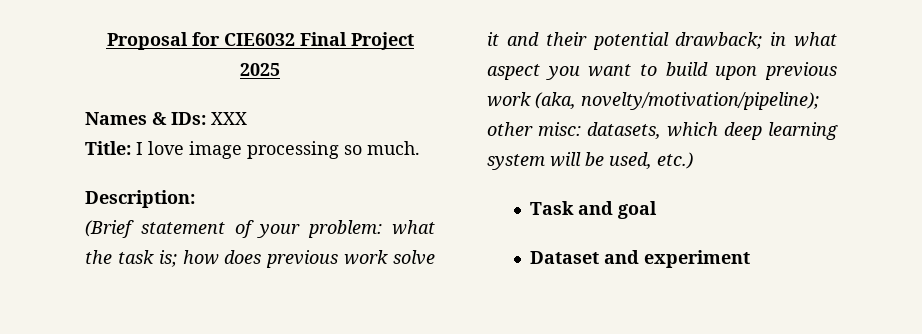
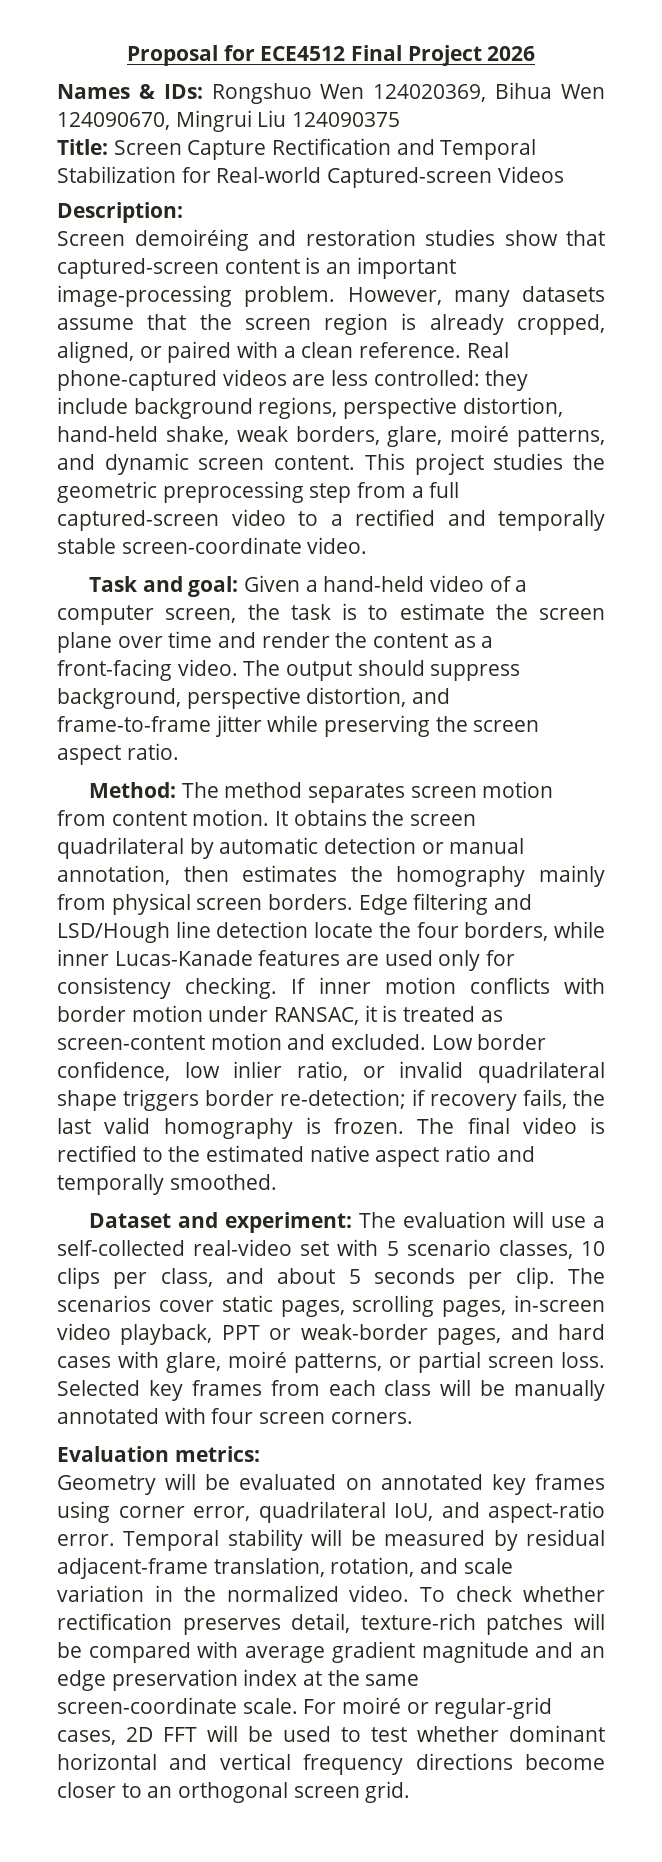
[223,33,295,46] CIE6032 -> [260,46,346,61] ECE4512
[240,63,280,76] 2025 -> [487,46,536,61] 2026
[211,112,247,125] [85,141,420,159] [85,190,195,208] [85,220,436,238] [85,250,435,268] [487,32,837,50] [487,62,837,80] [487,92,819,110] [487,122,838,140] [487,152,693,170] [530,201,658,219] [530,250,751,268] XXX // Title: I love image processing so much. // Description: // (Brief statement of your problem: what the task is; how does previous work solve it and their potential drawback; in what aspect you want to build upon previous work (aka, novelty/motivation/pipeline); other misc: datasets, which deep learning system will be used, etc.) // Task and goal // Dataset and experiment -> [211,82,605,104] [57,110,401,132] [57,138,537,160] [57,166,564,188] [57,202,183,223] [57,229,605,251] [57,257,456,279] [57,285,605,307] [57,313,605,335] [57,341,509,363] [57,369,529,391] [57,397,563,419] [57,425,605,447] [57,453,605,475] [57,481,460,503] [57,509,605,531] [57,537,368,554] [88,575,528,597] [57,603,605,625] [57,631,494,653] [57,659,521,681] [57,687,451,709] [57,715,540,737] [57,743,179,765] [88,781,554,803] [57,809,477,826] [57,837,525,859] [57,865,605,887] [57,893,533,915] [57,921,605,943] [57,949,516,971] [57,977,605,999] [57,1005,503,1025] [57,1033,547,1050] [57,1061,605,1083] [57,1089,605,1111] [57,1117,605,1139] [57,1145,535,1167] [57,1174,277,1195] [88,1211,606,1233] [57,1239,605,1259] [57,1267,605,1289] [57,1295,605,1317] [57,1323,605,1345] [57,1351,605,1373] [57,1379,605,1401] [57,1407,413,1424] [57,1446,260,1462] [57,1473,605,1495] [57,1501,605,1523] [57,1529,605,1551] [57,1557,513,1579] [57,1585,605,1602] [57,1613,605,1635] [57,1641,605,1663] [57,1669,420,1691] [57,1697,553,1719] [57,1725,605,1745] [57,1753,605,1775] [57,1781,411,1803] Rongshuo Wen 124020369, Bihua Wen 124090670, Mingrui Liu 124090375 // Title: Screen Capture Rectification and Temporal Stabilization for Real-world Captured-screen Videos // Description: // Screen demoiréing and restoration studies show that captured-screen content is an important image-processing problem. However, many datasets assume that the screen region is already cropped, aligned, or paired with a clean reference. Real phone-captured videos are less controlled: they include background regions, perspective distortion, hand-held shake, weak borders, glare, moiré patterns, and dynamic screen content. This project studies the geometric preprocessing step from a full captured-screen video to a rectified and temporally stable screen-coordinate video. // Task and goal: Given a hand-held video of a computer screen, the task is to estimate the screen plane over time and render the content as a front-facing video. The output should suppress background, perspective distortion, and frame-to-frame jitter while preserving the screen aspect ratio. // Method: The method separates screen motion from content motion. It obtains the screen quadrilateral by automatic detection or manual annotation, then estimates the homography mainly from physical screen borders. Edge filtering and LSD/Hough line detection locate the four borders, while inner Lucas-Kanade features are used only for consistency checking. If inner motion conflicts with border motion under RANSAC, it is treated as screen-content motion and excluded. Low border confidence, low inlier ratio, or invalid quadrilateral shape triggers border re-detection; if recovery fails, the last valid homography is frozen. The final video is rectified to the estimated native aspect ratio and temporally smoothed. // Dataset and experiment: The evaluation will use a self-collected real-video set with 5 scenario classes, 10 clips per class, and about 5 seconds per clip. The scenarios cover static pages, scrolling pages, in-screen video playback, PPT or weak-border pages, and hard cases with glare, moiré patterns, or partial screen loss. Selected key frames from each class will be manually annotated with four screen corners. // Evaluation metrics: // Geometry will be evaluated on annotated key frames using corner error, quadrilateral IoU, and aspect-ratio error. Temporal stability will be measured by residual adjacent-frame translation, rotation, and scale variation in the normalized video. To check whether rectification preserves detail, texture-rich patches will be compared with average gradient magnitude and an edge preservation index at the same screen-coordinate scale. For moiré or regular-grid cases, 2D FFT will be used to test whether dominant horizontal and vertical frequency directions become closer to an orthogonal screen grid.

